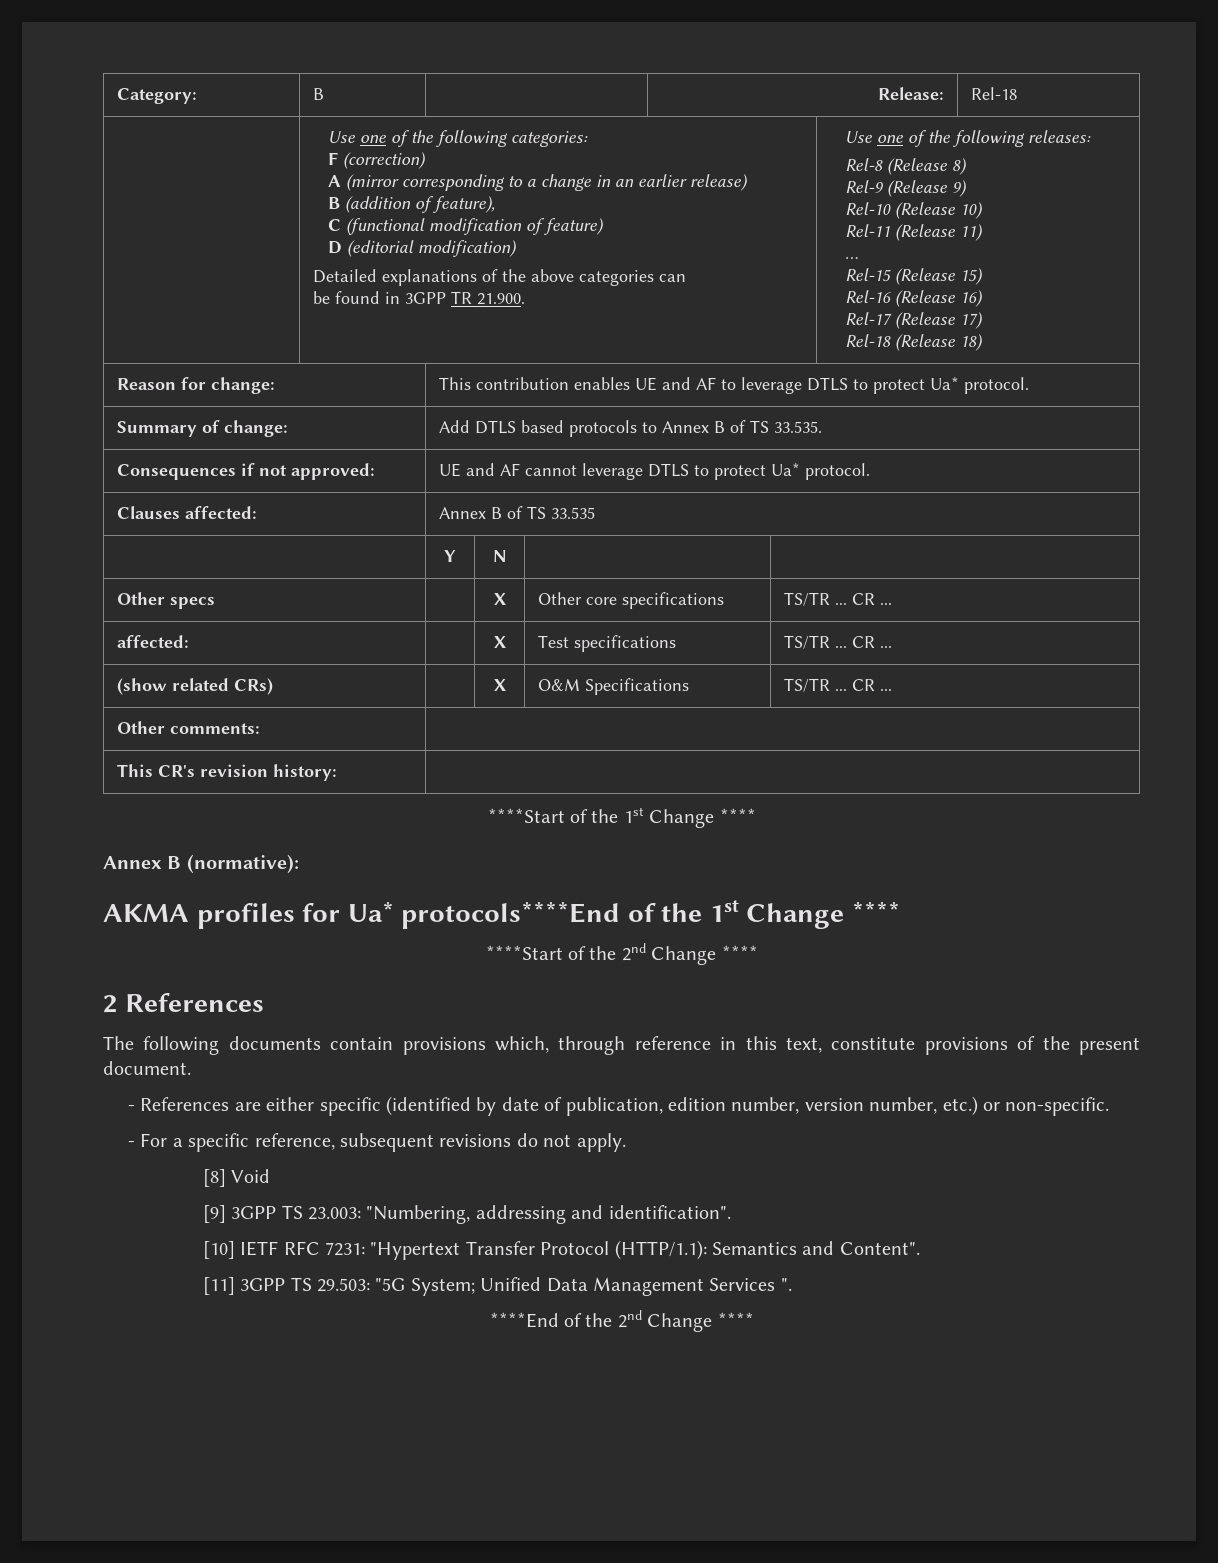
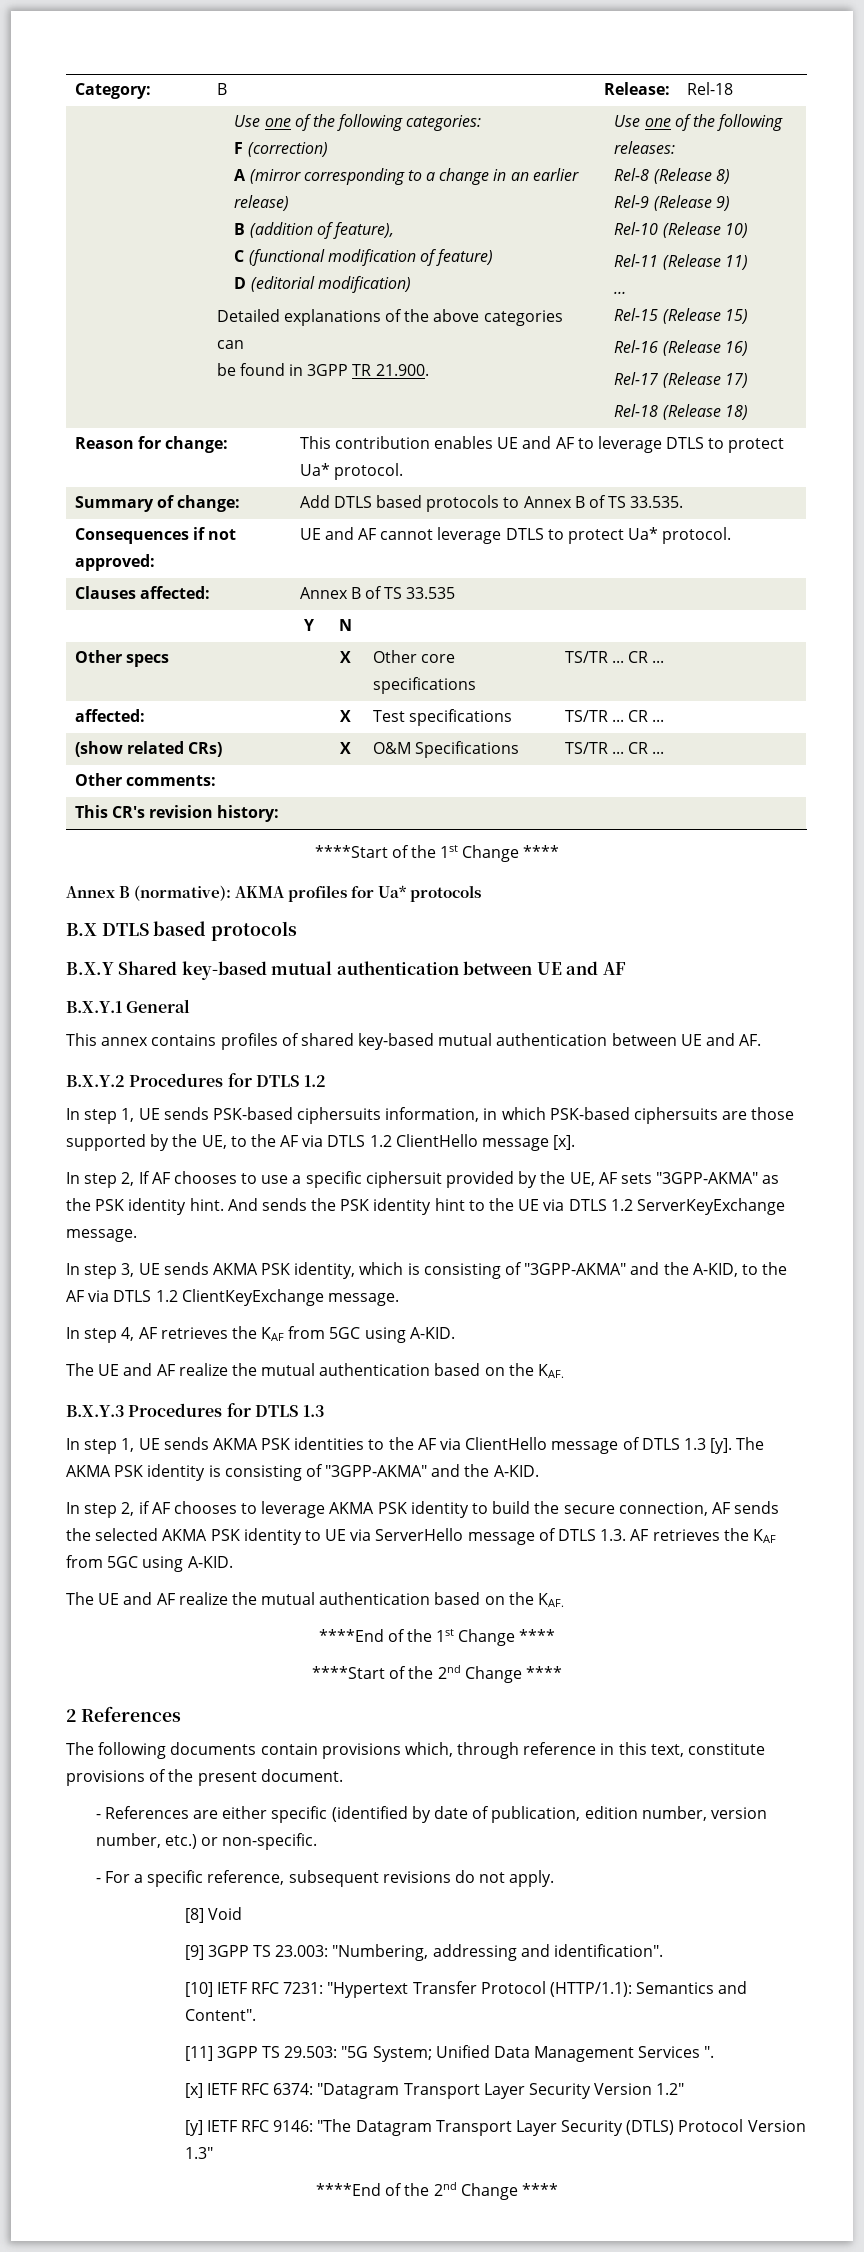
(299, 864) // -> (232, 893) none
[401,901,621,929] protocols****End -> [410,885,482,902] [66,921,298,941] [66,961,626,980] [66,999,191,1013] [66,1033,762,1050] [66,1073,327,1087] [66,1107,795,1124] [66,1134,576,1151] [66,1171,780,1188] [66,1198,785,1215] [66,1229,137,1242] [66,1262,788,1279] [66,1289,399,1306] [66,1326,455,1343] [66,1363,565,1378] [66,1403,325,1417] [66,1437,765,1454] [66,1464,539,1481] [66,1501,780,1518] [66,1528,776,1545] [66,1555,233,1572] [66,1592,565,1607] [318,1629,384,1642] protocols // B.X DTLS based protocols // B.X.Y Shared key-based mutual authentication between UE and AF // B.X.Y.1 General // This annex contains profiles of shared key-based mutual authentication between UE and AF. // B.X.Y.2 Procedures for DTLS 1.2 // In step 1, UE sends PSK-based ciphersuits information, in which PSK-based ciphersuits are those supported by the UE, to the AF via DTLS 1.2 ClientHello message [x]. // In step 2, If AF chooses to use a specific ciphersuit provided by the UE, AF sets "3GPP-AKMA" as the PSK identity hint. And sends the PSK identity hint to the UE via DTLS 1.2 ServerKeyExchange message. // In step 3, UE sends AKMA PSK identity, which is consisting of "3GPP-AKMA" and the A-KID, to the AF via DTLS 1.2 ClientKeyExchange message. // In step 4, AF retrieves the KAF from 5GC using A-KID. // The UE and AF realize the mutual authentication based on the KAF. // B.X.Y.3 Procedures for DTLS 1.3 // In step 1, UE sends AKMA PSK identities to the AF via ClientHello message of DTLS 1.3 [y]. The AKMA PSK identity is consisting of "3GPP-AKMA" and the A-KID. // In step 2, if AF chooses to leverage AKMA PSK identity to build the secure connection, AF sends the selected AKMA PSK identity to UE via ServerHello message of DTLS 1.3. AF retrieves the KAF from 5GC using A-KID. // The UE and AF realize the mutual authentication based on the KAF. // ****End
(792, 1284) none -> [184,2083,685,2099] [184,2119,806,2136] [184,2147,213,2159] // [x] IETF RFC 6374: "Datagram Transport Layer Security Version 1.2" // [y] IETF RFC 9146: "The Datagram Transport Layer Security (DTLS) Protocol Version 1.3"

